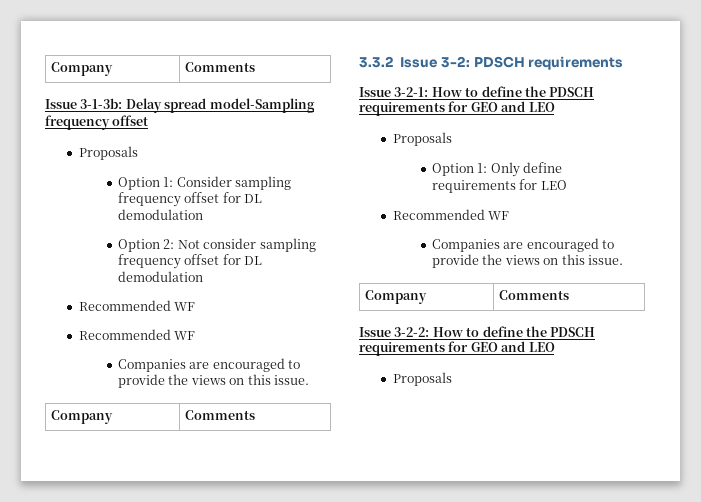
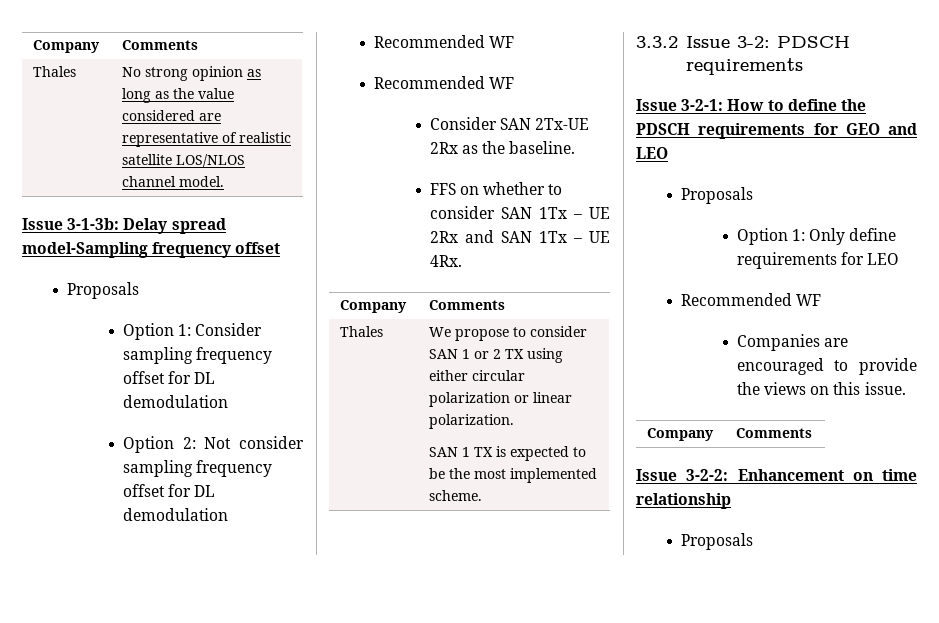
[50,62,113,76] [184,62,255,72] Company | Comments -> [33,40,101,53] [122,40,199,50] [33,66,77,77] [122,66,262,81] [122,88,235,103] [122,110,222,121] [122,132,292,147] [122,154,246,167] [122,176,225,187] Company | Comments // Thales | No strong opinion as long as the value considered are representative of realistic satellite LOS/NLOS channel model.
[118,358,301,372] [118,374,309,388] [50,410,113,424] [184,410,255,420] Companies are encouraged to provide the views on this issue. // Company | Comments -> [429,117,590,130] [429,141,576,154] [429,182,563,195] [429,206,610,219] [429,230,610,243] [429,255,462,267] [340,300,408,313] [429,300,506,310] [340,326,384,337] [429,326,588,341] [429,348,564,363] [429,370,526,381] [429,392,573,407] [429,414,515,429] [429,446,587,461] [429,468,598,483] [429,490,483,501] Consider SAN 2Tx-UE 2Rx as the baseline. // FFS on whether to consider SAN 1Tx – UE 2Rx and SAN 1Tx – UE 4Rx. // Company | Comments // Thales | We propose to consider SAN 1 or 2 TX using either circular polarization or linear polarization. // SAN 1 TX is expected to be the most implemented scheme.
[432,326,596,337] [359,341,555,356] How to define the PDSCH requirements for GEO and LEO -> [737,469,917,481] [636,493,731,509] Enhancement on time relationship

